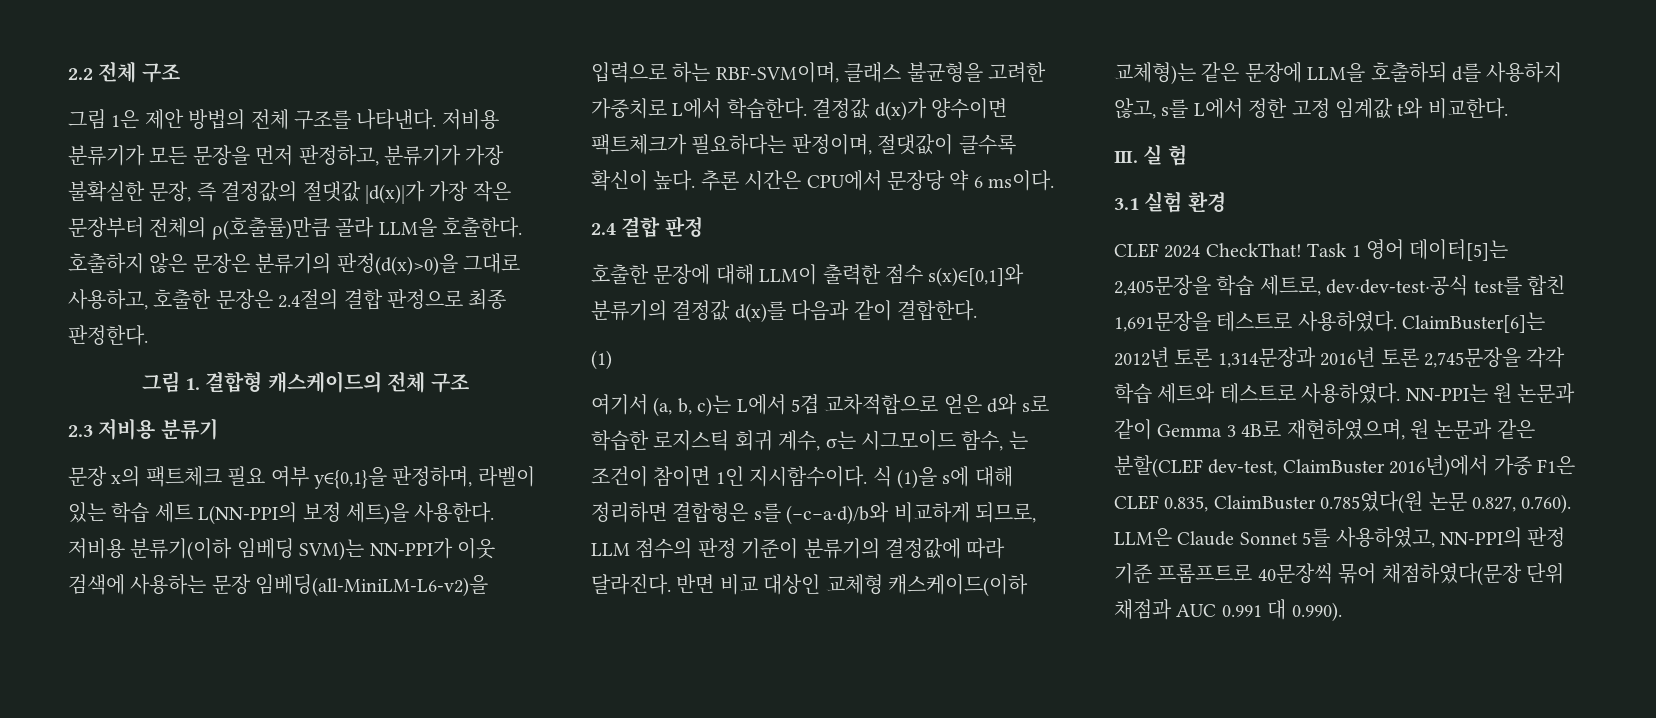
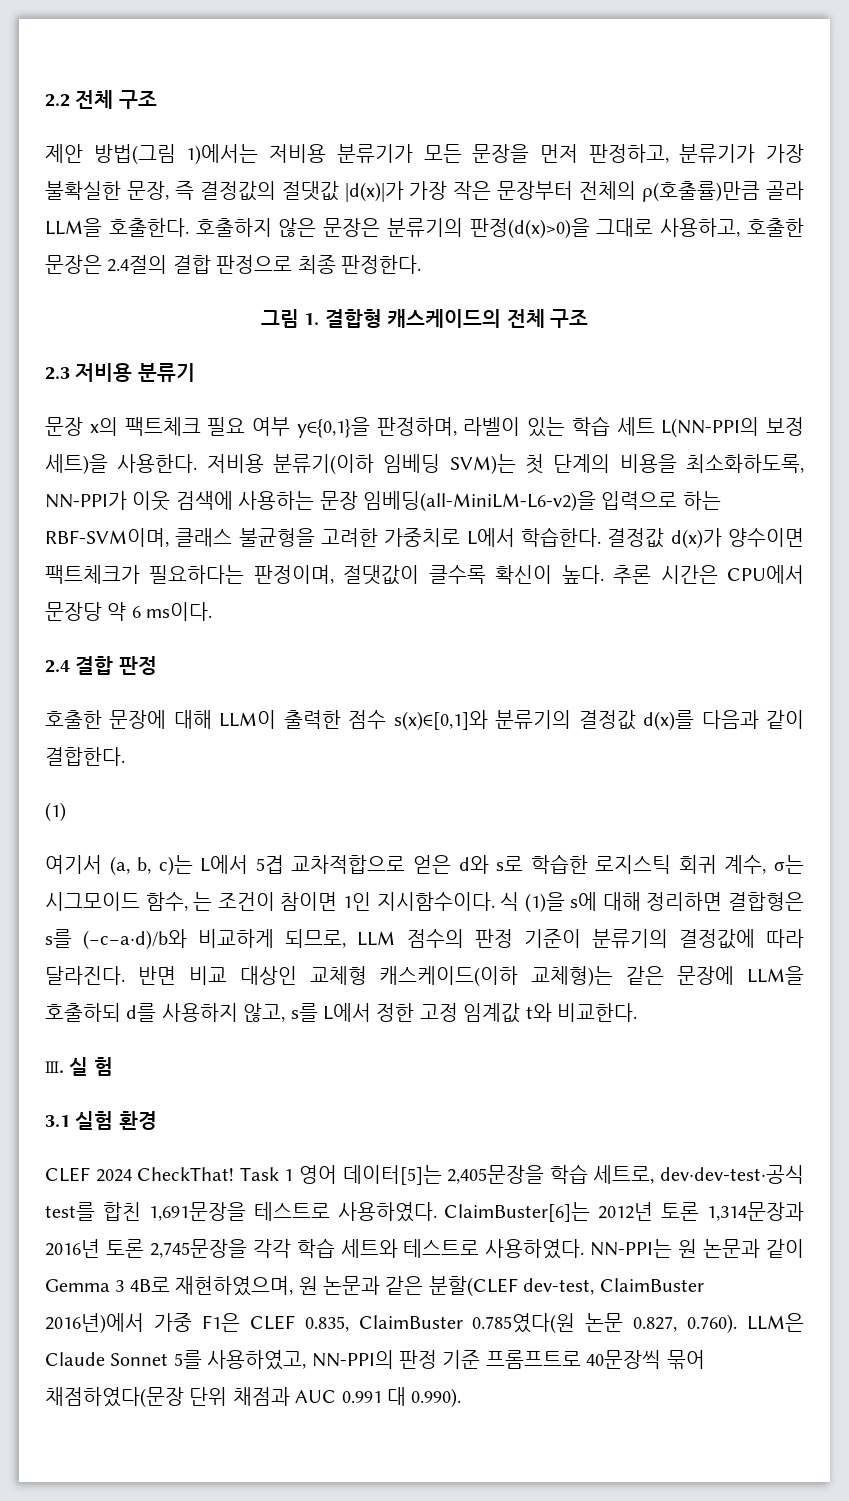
[68,109,437,130] 그림 1은 제안 방법의 전체 구조를 나타낸다. -> [45,144,259,165] 제안 방법(그림 1)에서는
(365, 550) none -> [525,454,804,474] 첫 단계의 비용을 최소화하도록,

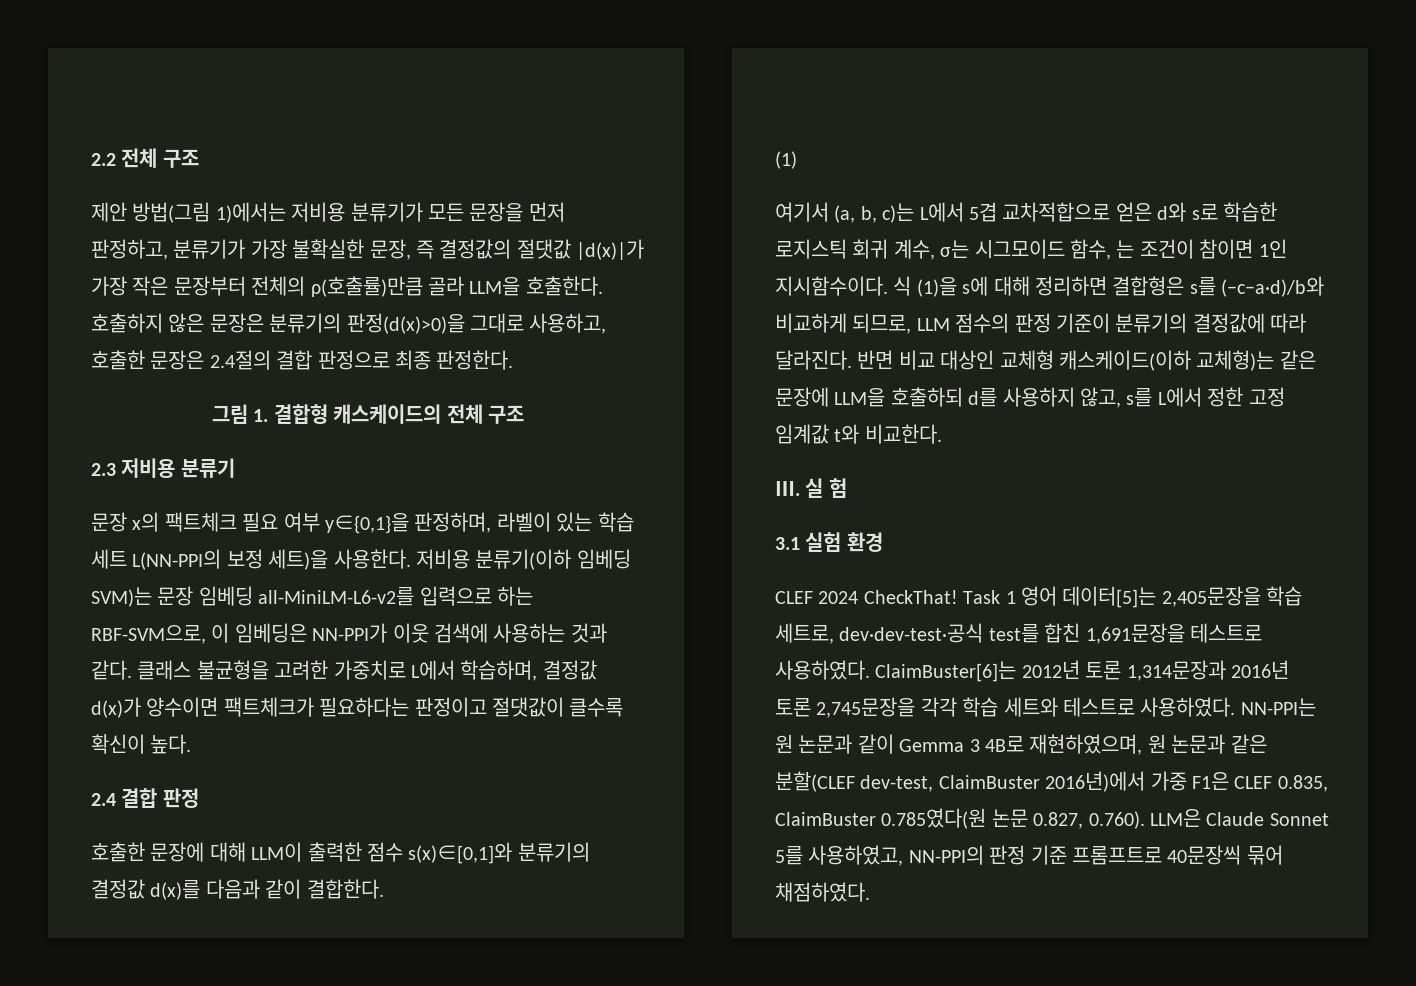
[525,454,804,474] [45,491,721,512] [45,528,169,547] 첫 단계의 비용을 최소화하도록, NN-PPI가 이웃 검색에 사용하는 문장 임베딩(all-MiniLM-L6-v2)을 입력으로 하는 RBF-SVM이며, -> [157,586,533,606] [91,623,607,644] [91,660,132,680] 문장 임베딩 all-MiniLM-L6-v2를 입력으로 하는 RBF-SVM으로, 이 임베딩은 NN-PPI가 이웃 검색에 사용하는 것과 같다.
[521,527,601,547] 학습한다. -> [460,660,538,681] 학습하며,
[253,565,334,584] 판정이며, -> [414,697,487,717] 판정이고
[613,565,805,584] [45,602,213,621] 추론 시간은 CPU에서 문장당 약 6 ms이다. -> (192, 744) none
[45,1387,462,1408] 채점하였다(문장 단위 채점과 AUC 0.991 대 0.990). -> [775,882,870,902] 채점하였다.

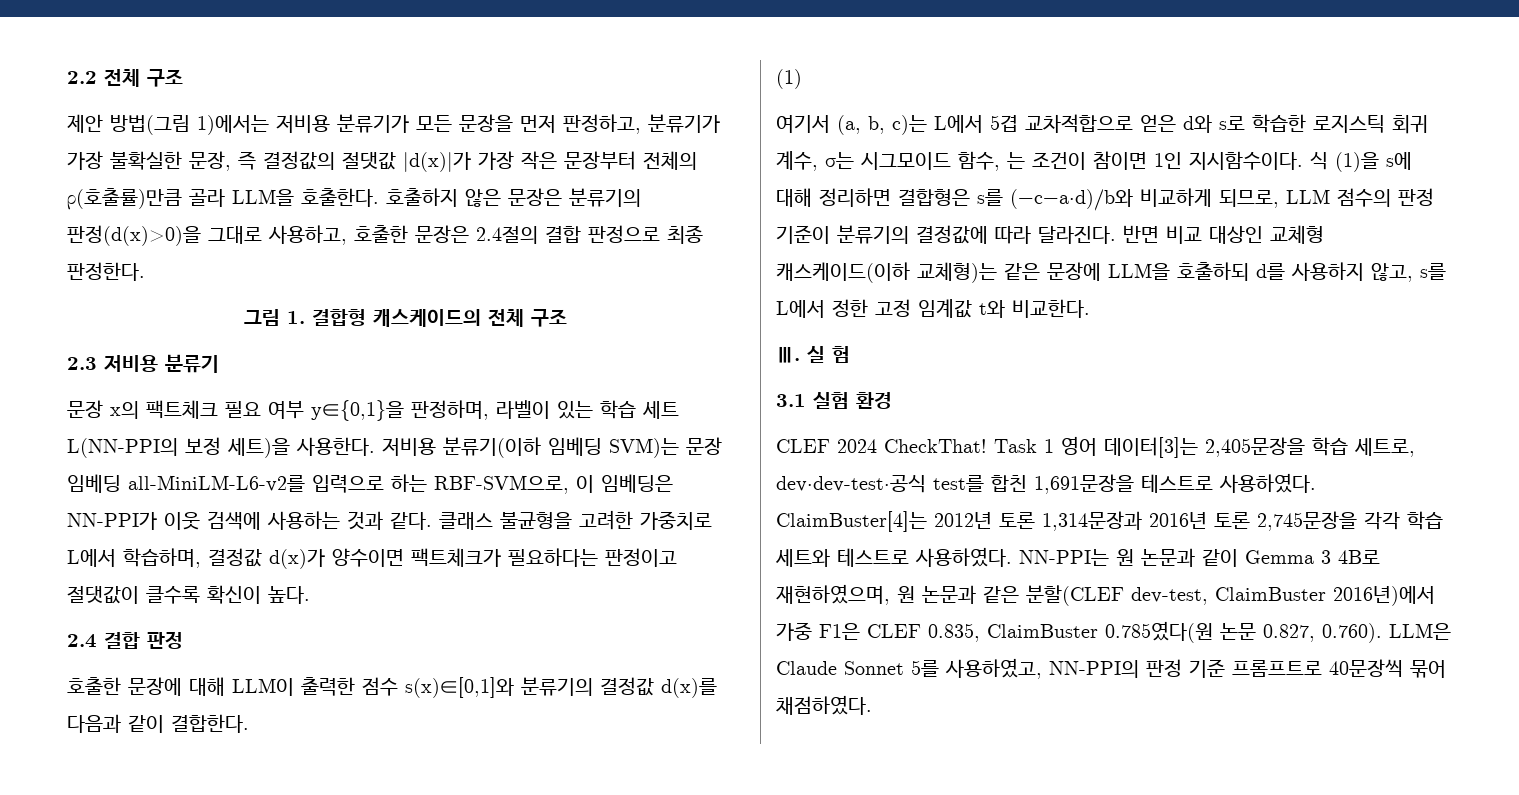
[1062,586,1157,608] 데이터[5]는 -> [1104,437,1198,458] 데이터[3]는
[875,661,1017,682] ClaimBuster[6]는 -> [776,511,927,532] ClaimBuster[4]는

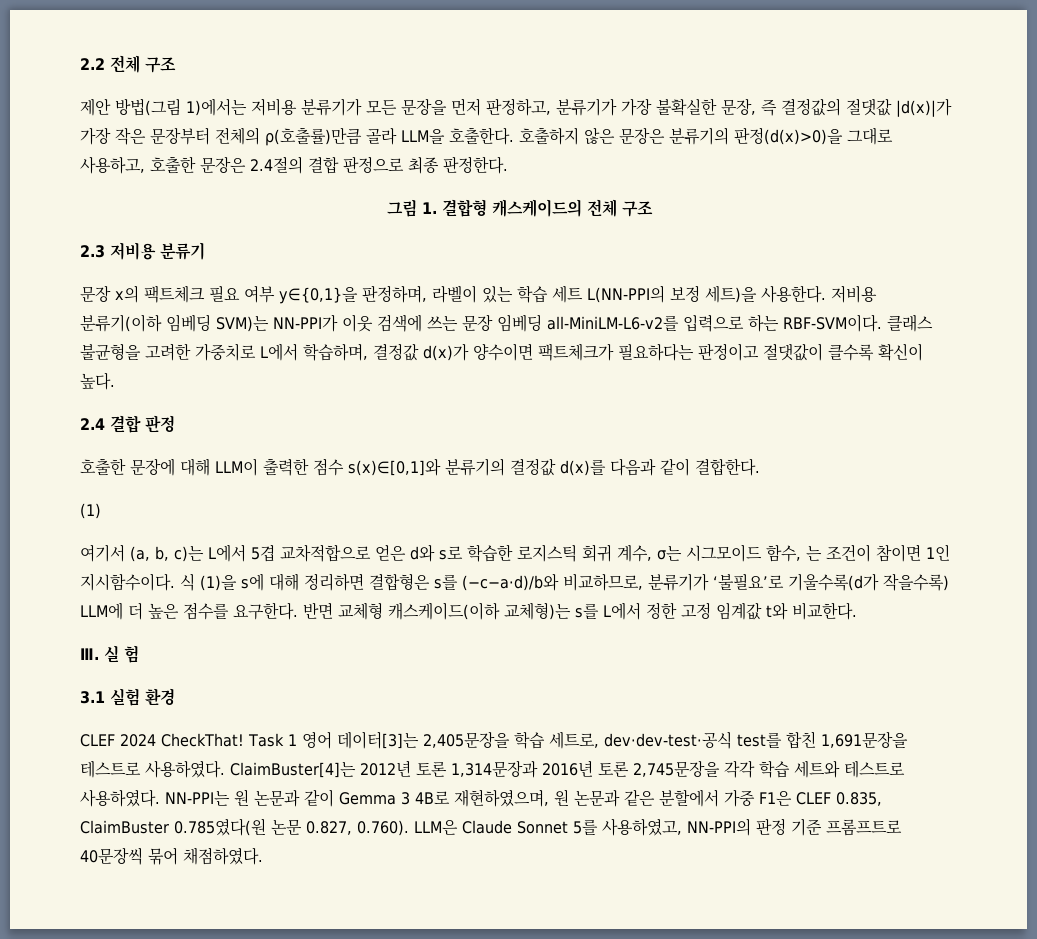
(679, 448) none -> [273,314,458,332] NN-PPI가 이웃 검색에 쓰는
[434,474,673,494] [67,511,432,530] RBF-SVM으로, 이 임베딩은 NN-PPI가 이웃 검색에 사용하는 것과 같다. -> [783,314,882,332] RBF-SVM이다.
[1140,188,1434,208] [776,225,1324,244] [776,262,1413,283] 비교하게 되므로, LLM 점수의 판정 기준이 분류기의 결정값에 따라 달라진다. 반면 비교 대상인 교체형 캐스케이드(이하 교체형)는 같은 문장에 LLM을 호출하되 d를 사용하지 않고, -> [563,573,949,591] [80,602,571,620] 비교하므로, 분류기가 ‘불필요’로 기울수록(d가 작을수록) LLM에 더 높은 점수를 요구한다. 반면 교체형 캐스케이드(이하 교체형)는
[1026,585,1435,606] 분할(CLEF dev-test, ClaimBuster 2016년)에서 -> [659,789,719,807] 분할에서

